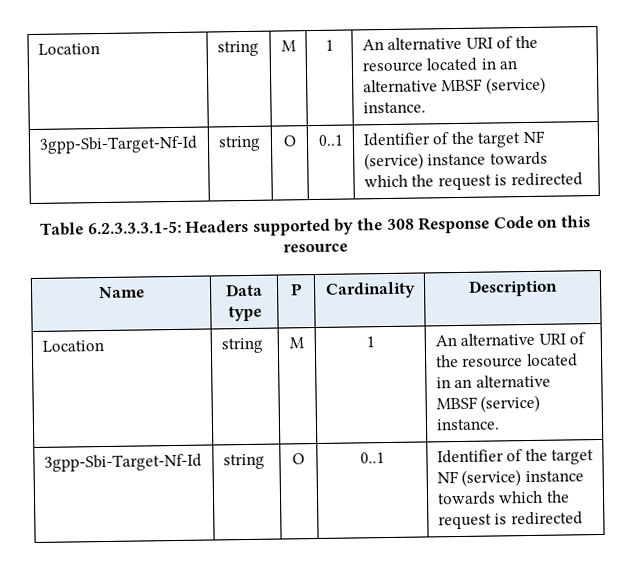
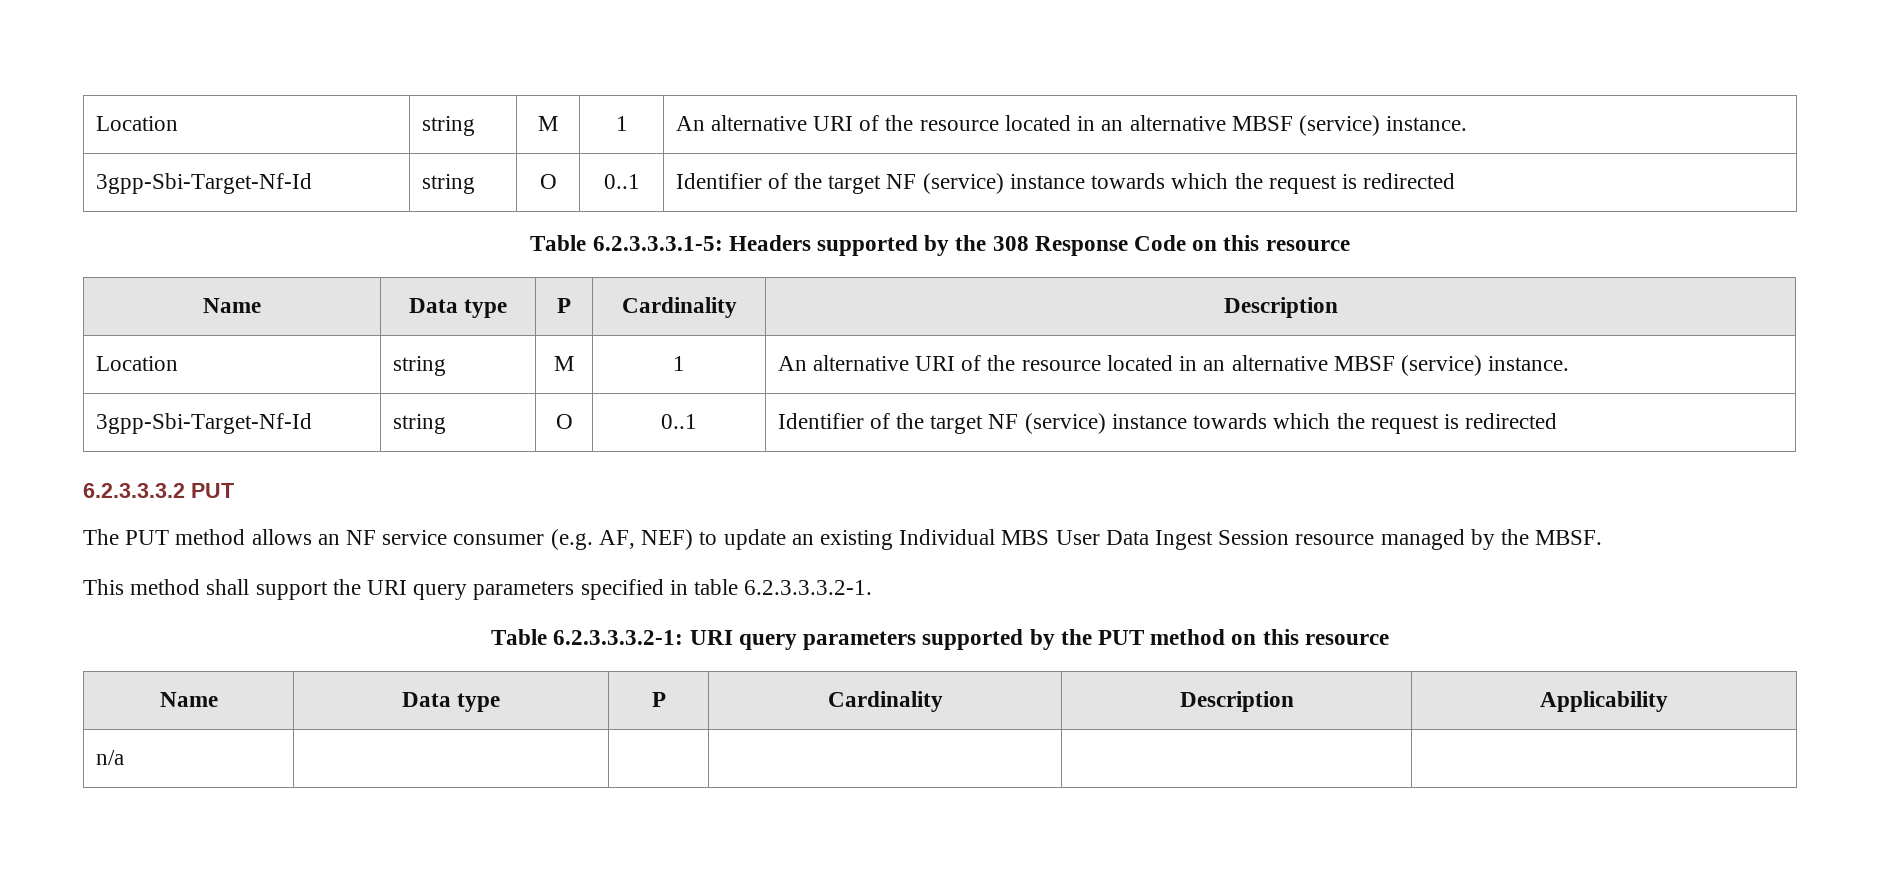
(583, 518) none -> [83,483,234,498] [83,529,1603,550] [83,579,873,600] [491,629,1389,650] [159,692,218,707] [401,692,501,712] [651,692,666,707] [827,691,943,712] [1179,691,1294,712] [1540,691,1668,712] [95,750,124,765] // 6.2.3.3.3.2 PUT // The PUT method allows an NF service consumer (e.g. AF, NEF) to update an existing Individual MBS User Data Ingest Session resource managed by the MBSF. // This method shall support the URI query parameters specified in table 6.2.3.3.3.2-1. // Table 6.2.3.3.3.2-1: URI query parameters supported by the PUT method on this resource // Name | Data type | P | Cardinality | Description | Applicability // n/a | | | | |

